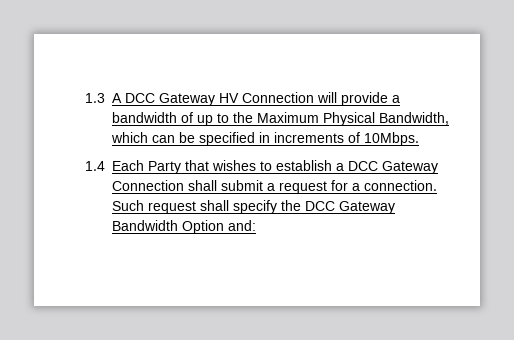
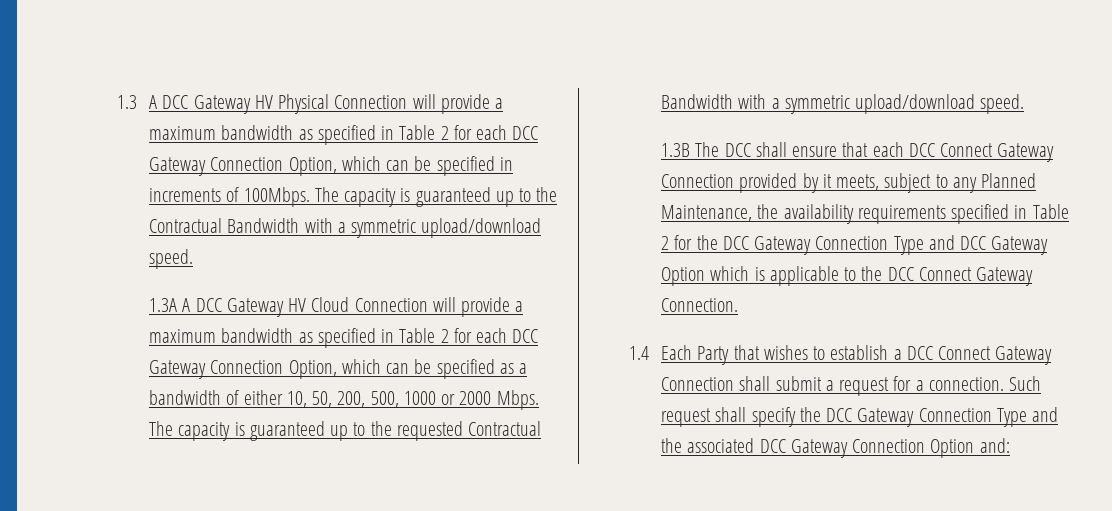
[241,92,400,106] [111,112,449,126] Connection will provide a bandwidth of up to the Maximum Physical Bandwidth, -> [278,94,504,114] [149,125,539,145] [149,157,337,176] Physical Connection will provide a maximum bandwidth as specified in Table 2 for each DCC Gateway Connection Option,
[363,132,419,146] 10Mbps. -> [243,187,558,207] [149,218,542,238] [149,249,194,269] [149,297,524,317] [149,328,539,348] [149,359,528,379] [149,390,539,410] [149,421,542,441] [661,94,1025,114] [661,142,1055,162] [661,173,1037,193] [661,204,1069,224] [661,235,1049,255] [661,266,1034,286] [661,298,739,312] 100Mbps. The capacity is guaranteed up to the Contractual Bandwidth with a symmetric upload/download speed. // 1.3A A DCC Gateway HV Cloud Connection will provide a maximum bandwidth as specified in Table 2 for each DCC Gateway Connection Option, which can be specified as a bandwidth of either 10, 50, 200, 500, 1000 or 2000 Mbps. The capacity is guaranteed up to the requested Contractual Bandwidth with a symmetric upload/download speed. // 1.3B The DCC shall ensure that each DCC Connect Gateway Connection provided by it meets, subject to any Planned Maintenance, the availability requirements specified in Table 2 for the DCC Gateway Connection Type and DCC Gateway Option which is applicable to the DCC Connect Gateway Connection.
(378, 166) none -> [938,346,992,360] Connect
[111,220,178,231] Bandwidth -> [918,407,1059,427] [661,438,926,458] Connection Type and the associated DCC Gateway Connection

